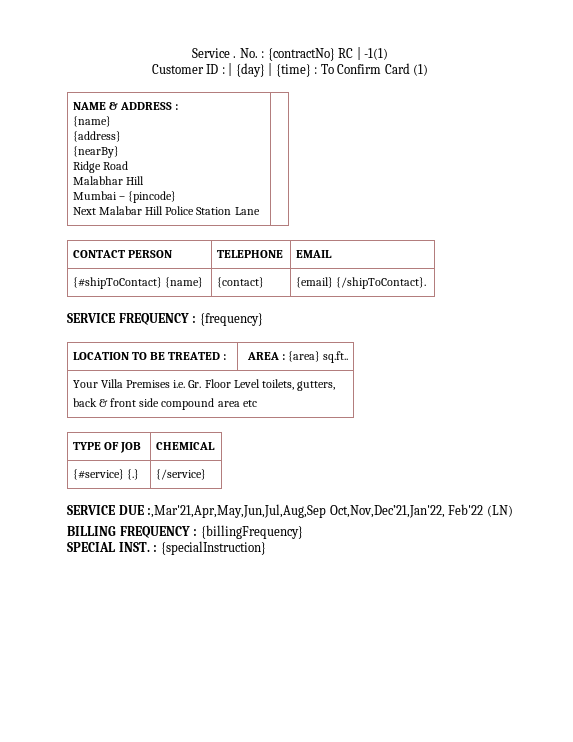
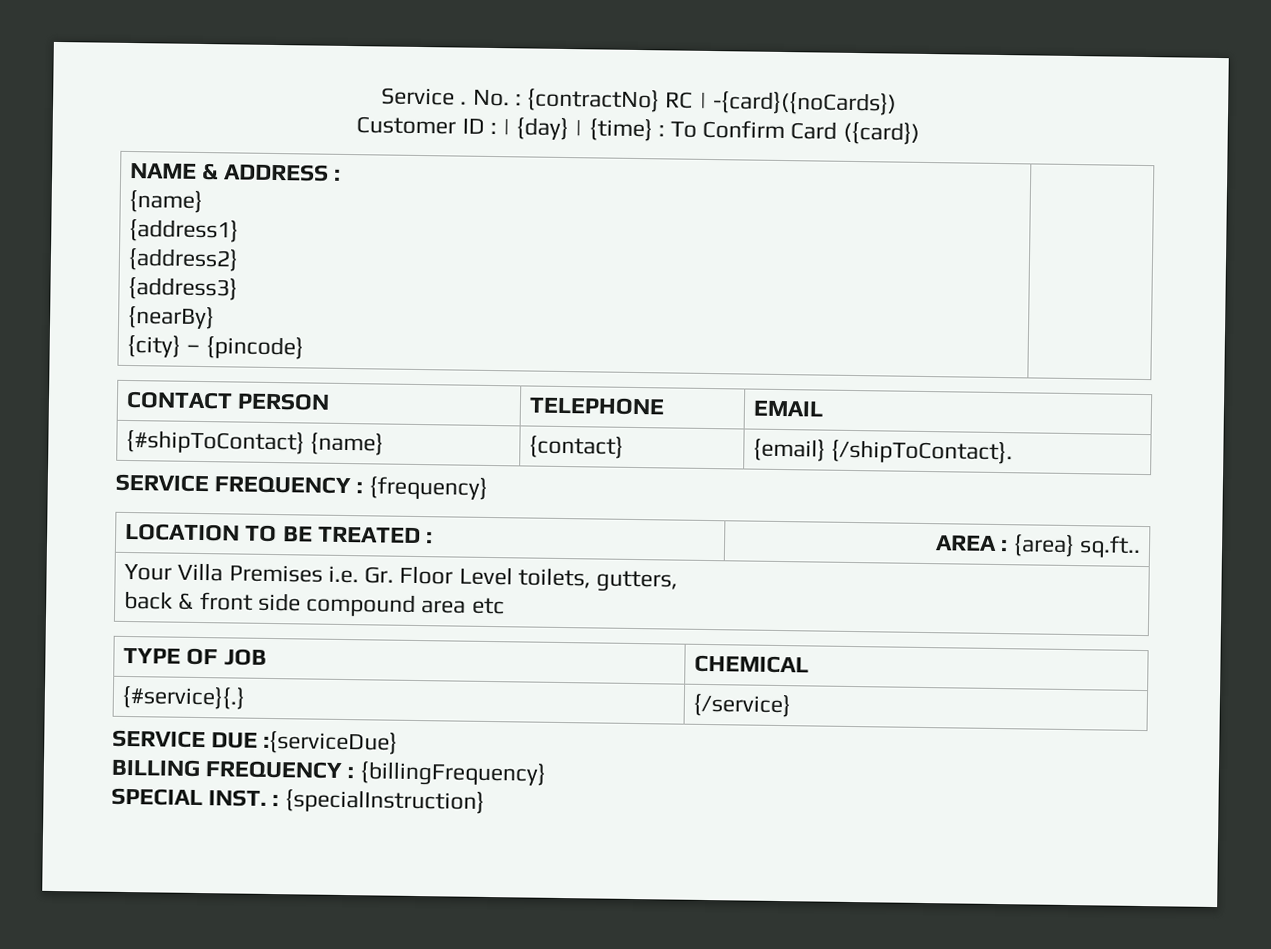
[364,48,389,60] -1(1) -> [711,91,897,116] -{card}({noCards})
[413,64,429,76] (1) -> [842,121,920,145] ({card})
[73,131,122,142] [73,146,120,158] [73,161,129,173] [73,176,145,185] [73,191,177,203] [73,206,260,215] {address} // {nearBy} // Ridge Road // Malabhar Hill // Mumbai – {pincode} // Next Malabar Hill Police Station Lane -> [129,218,240,243] [128,247,240,272] [128,276,239,301] [127,305,216,330] [127,334,304,360] {address1} // {address2} // {address3} // {nearBy} // {city} – {pincode}
[73,469,140,480] {#service} {.} -> [122,685,247,710] {#service}{.}
[147,504,513,518] :,Mar'21,Apr,May,Jun,Jul,Aug,Sep Oct,Nov,Dec’21,Jan'22, Feb'22 (LN) -> [263,730,399,755] :{serviceDue}

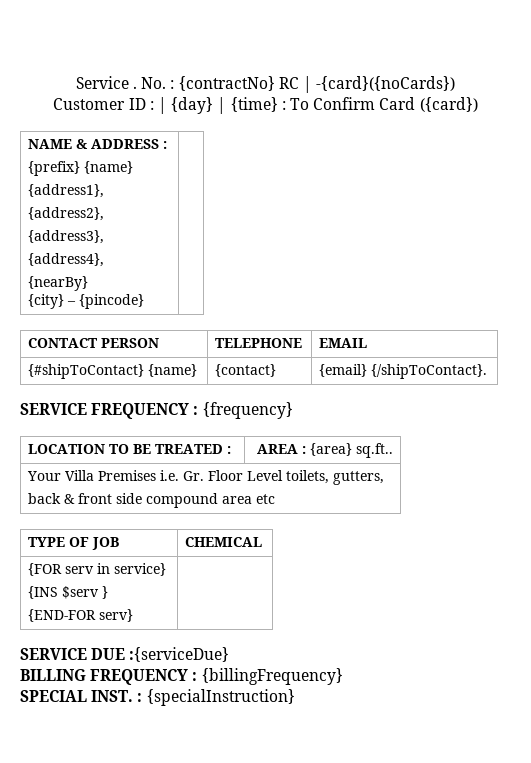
(341, 174) none -> [28,161,81,176] {prefix}
[129,218,240,243] [128,247,240,272] [128,276,239,301] {address1} // {address2} // {address3} -> [28,184,105,198] [28,207,105,221] [28,230,105,244] [28,253,105,267] {address1}, // {address2}, // {address3}, // {address4},
[122,685,247,710] [693,693,792,718] {#service}{.} | {/service} -> [28,563,167,576] [28,586,109,599] [28,609,134,622] {FOR serv in service} // {INS $serv } // {END-FOR serv} |

